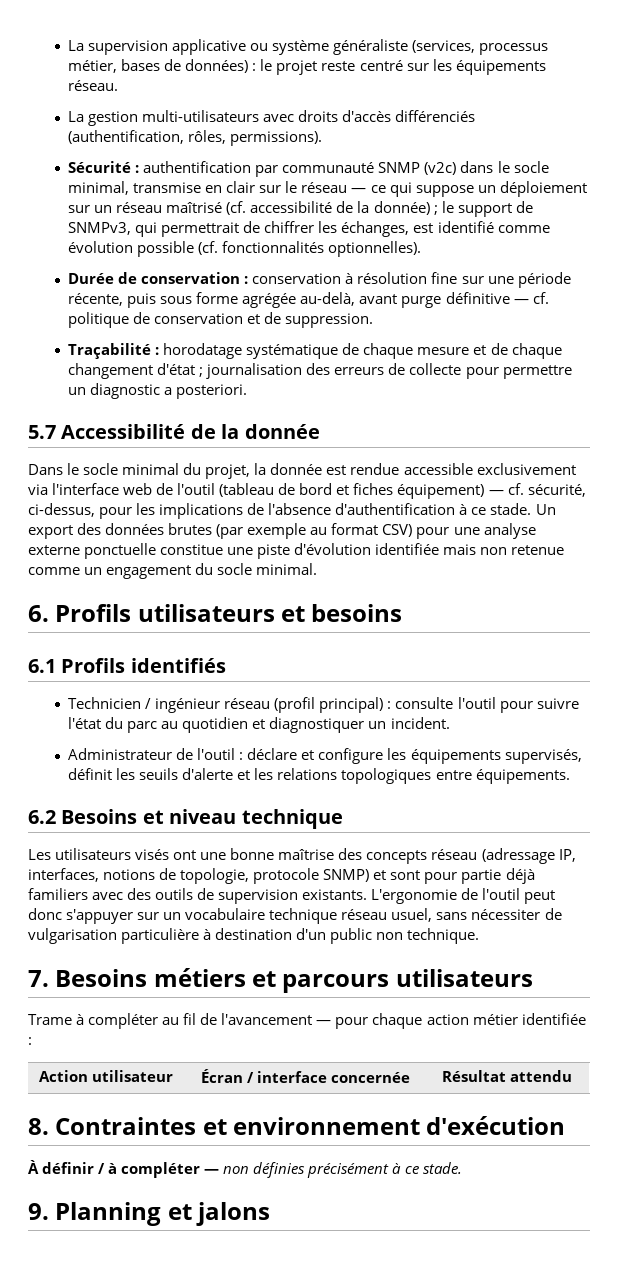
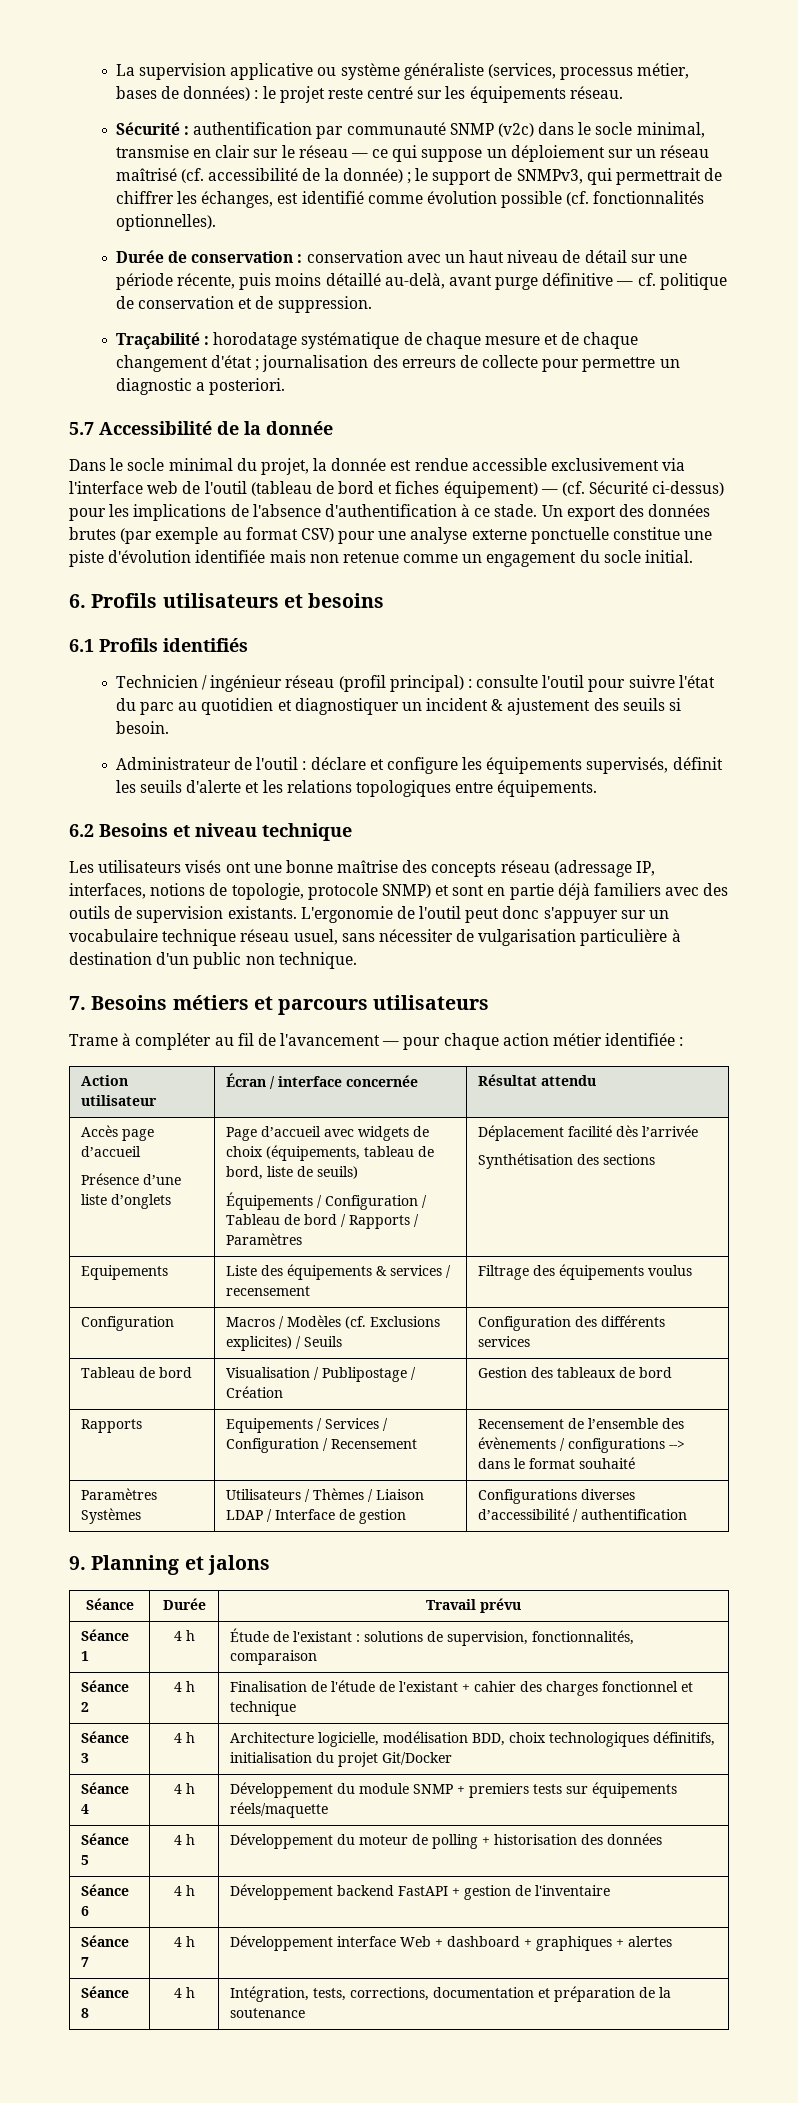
[68,110,476,126] [68,130,323,146] // La gestion multi-utilisateurs avec droits d'accès différenciés (authentification, rôles, permissions). -> (623, 92) none
[345,272,458,284] à résolution fine -> [406,250,627,263] avec un haut niveau de détail
[160,292,297,308] sous forme agrégée -> [275,273,381,286] moins détaillé
[507,483,586,497] [28,503,95,517] cf. sécurité, ci-dessus, -> [562,481,725,496] (cf. Sécurité ci-dessus)
[256,563,318,575] minimal. -> [645,550,694,563] initial.
[390,717,450,729] incident. -> [426,698,682,715] [115,721,169,734] incident & ajustement des seuils si besoin.
[424,872,458,884] pour -> [487,887,506,896] en
[28,1116,566,1135] [28,1160,462,1178] [28,1202,271,1226] // 8. Contraintes et environnement d'exécution // À définir / à compléter — non définies précisément à ce stade. // 9. Planning et jalons -> [81,1125,155,1141] [81,1146,142,1157] [81,1173,182,1185] [81,1194,172,1209] [226,1126,430,1141] [226,1145,435,1161] [226,1166,359,1180] [226,1192,428,1210] [226,1214,420,1229] [226,1233,303,1245] [478,1125,699,1141] [478,1153,656,1169] [81,1265,169,1280] [226,1264,452,1280] [226,1286,311,1296] [478,1264,693,1280] [81,1316,175,1331] [226,1315,441,1329] [226,1336,343,1351] [478,1315,666,1331] [478,1336,531,1347] [81,1367,193,1378] [226,1367,417,1382] [226,1386,284,1398] [478,1367,673,1378] [81,1419,143,1433] [226,1418,389,1433] [226,1438,418,1453] [478,1418,685,1429] [478,1437,686,1453] [478,1457,636,1469] [81,1488,158,1500] [81,1508,142,1524] [226,1488,425,1502] [226,1509,407,1524] [478,1489,636,1504] [478,1508,688,1522] [69,1555,270,1575] [85,1598,134,1610] [162,1598,206,1610] [426,1598,521,1613] [81,1629,130,1641] [81,1651,90,1661] [173,1630,195,1641] [230,1628,635,1646] [230,1650,318,1665] [81,1680,130,1692] [81,1702,90,1712] [173,1681,195,1692] [230,1680,694,1696] [230,1701,297,1716] [81,1731,130,1743] [81,1753,90,1763] [173,1732,195,1743] [230,1731,716,1747] [230,1752,453,1767] [81,1782,130,1794] [81,1804,90,1814] [173,1783,195,1794] [230,1782,678,1798] [230,1802,329,1818] [81,1833,130,1845] [81,1855,90,1865] [173,1834,195,1845] [230,1833,663,1849] [81,1884,130,1896] [81,1906,90,1916] [173,1885,195,1896] [230,1884,611,1900] [81,1935,130,1947] [81,1957,90,1967] [173,1936,195,1947] [230,1935,673,1951] [81,1986,130,1998] [81,2008,90,2018] [173,1987,195,1998] [230,1986,672,2002] [230,2008,306,2018] // Accès page d’accueil // Présence d’une liste d’onglets | Page d’accueil avec widgets de choix (équipements, tableau de bord, liste de seuils) // Équipements / Configuration / Tableau de bord / Rapports / Paramètres | Déplacement facilité dès l’arrivée // Synthétisation des sections // Equipements | Liste des équipements & services / recensement | Filtrage des équipements voulus // Configuration | Macros / Modèles (cf. Exclusions explicites) / Seuils | Configuration des différents services // Tableau de bord | Visualisation / Publipostage / Création | Gestion des tableaux de bord // Rapports | Equipements / Services / Configuration / Recensement | Recensement de l’ensemble des évènements / configurations --> dans le format souhaité // Paramètres Systèmes | Utilisateurs / Thèmes / Liaison LDAP / Interface de gestion | Configurations diverses d’accessibilité / authentification // 9. Planning et jalons // Séance | Durée | Travail prévu // Séance 1 | 4 h | Étude de l'existant : solutions de supervision, fonctionnalités, comparaison // Séance 2 | 4 h | Finalisation de l'étude de l'existant + cahier des charges fonctionnel et technique // Séance 3 | 4 h | Architecture logicielle, modélisation BDD, choix technologiques définitifs, initialisation du projet Git/Docker // Séance 4 | 4 h | Développement du module SNMP + premiers tests sur équipements réels/maquette // Séance 5 | 4 h | Développement du moteur de polling + historisation des données // Séance 6 | 4 h | Développement backend FastAPI + gestion de l'inventaire // Séance 7 | 4 h | Développement interface Web + dashboard + graphiques + alertes // Séance 8 | 4 h | Intégration, tests, corrections, documentation et préparation de la soutenance

